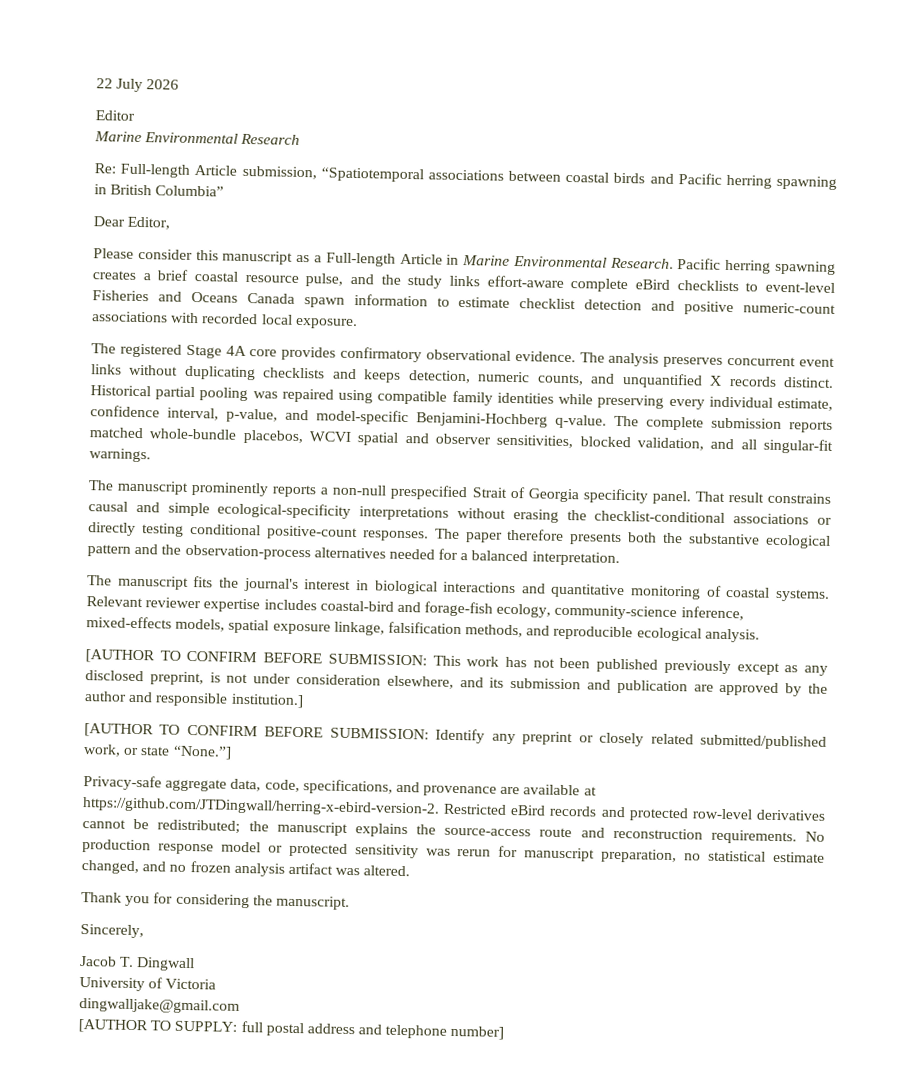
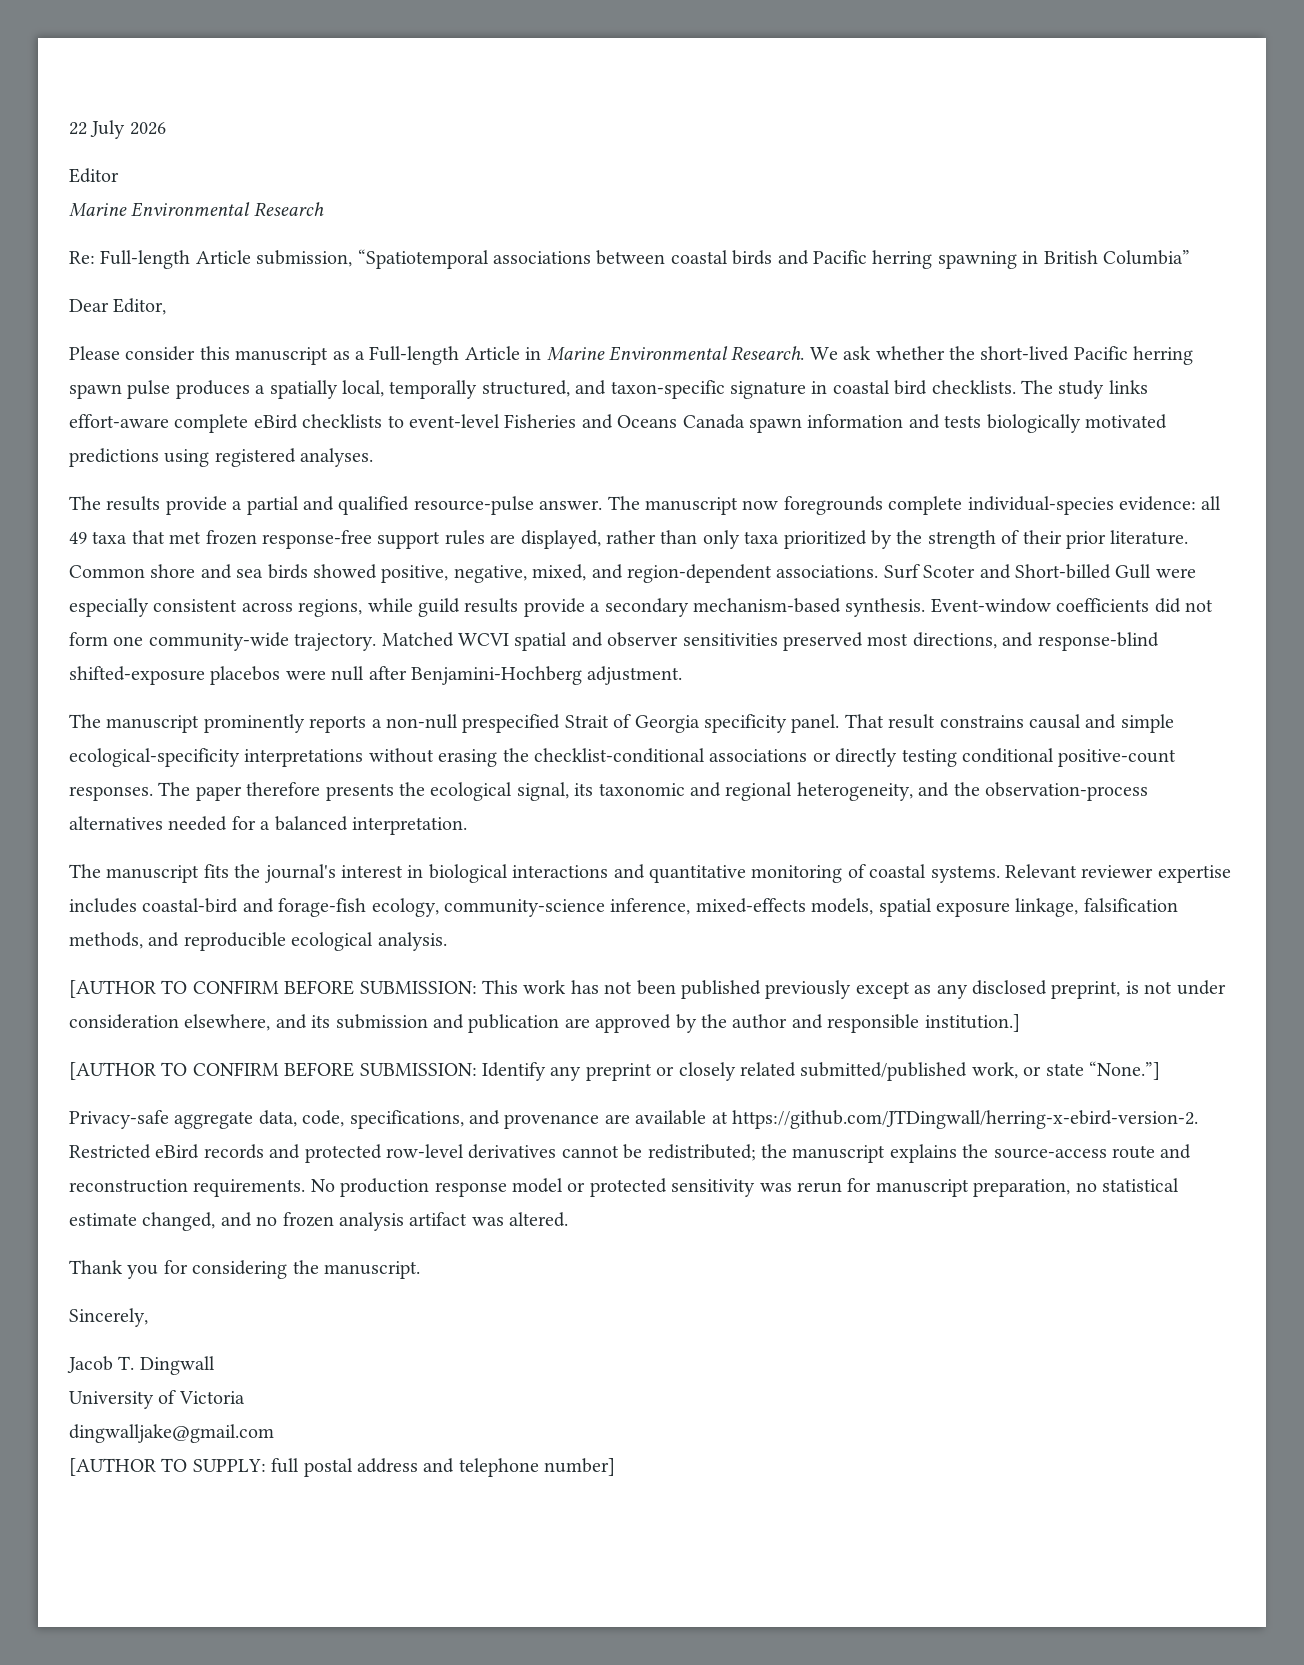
[677,258,837,275] [92,269,401,287] Pacific herring spawning creates a brief coastal resource pulse, and the -> [809,346,1194,365] [69,380,1053,399] We ask whether the short-lived Pacific herring spawn pulse produces a spatially local, temporally structured, and taxon-specific signature in coastal bird checklists. The
[436,296,836,316] [92,311,358,330] [91,343,835,368] [91,364,834,389] [90,385,834,411] [90,405,833,433] [89,427,833,454] [89,448,151,463] to estimate checklist detection and positive numeric-count associations with recorded local exposure. // The registered Stage 4A core provides confirmatory observational evidence. The analysis preserves concurrent event links without duplicating checklists and keeps detection, numeric counts, and unquantified X records distinct. Historical partial pooling was repaired using compatible family identities while preserving every individual estimate, confidence interval, p-value, and model-specific Benjamini-Hochberg q-value. The complete submission reports matched whole-bundle placebos, WCVI spatial and observer sensitivities, blocked validation, and all singular-fit warnings. -> [908,414,1167,433] [69,448,374,467] [69,496,1222,515] [69,530,1189,549] [69,564,1196,583] [69,598,1213,617] [69,632,1159,651] [69,666,683,685] and tests biologically motivated predictions using registered analyses. // The results provide a partial and qualified resource-pulse answer. The manuscript now foregrounds complete individual-species evidence: all 49 taxa that met frozen response-free support rules are displayed, rather than only taxa prioritized by the strength of their prior literature. Common shore and sea birds showed positive, negative, mixed, and region-dependent associations. Surf Scoter and Short-billed Gull were especially consistent across regions, while guild results provide a secondary mechanism-based synthesis. Event-window coefficients did not form one community-wide trajectory. Matched WCVI spatial and observer sensitivities preserved most directions, and response-blind shifted-exposure placebos were null after Benjamini-Hochberg adjustment.
[627,532,831,549] [87,544,131,557] both the substantive ecological pattern -> [399,782,913,801] the ecological signal, its taxonomic and regional heterogeneity,

